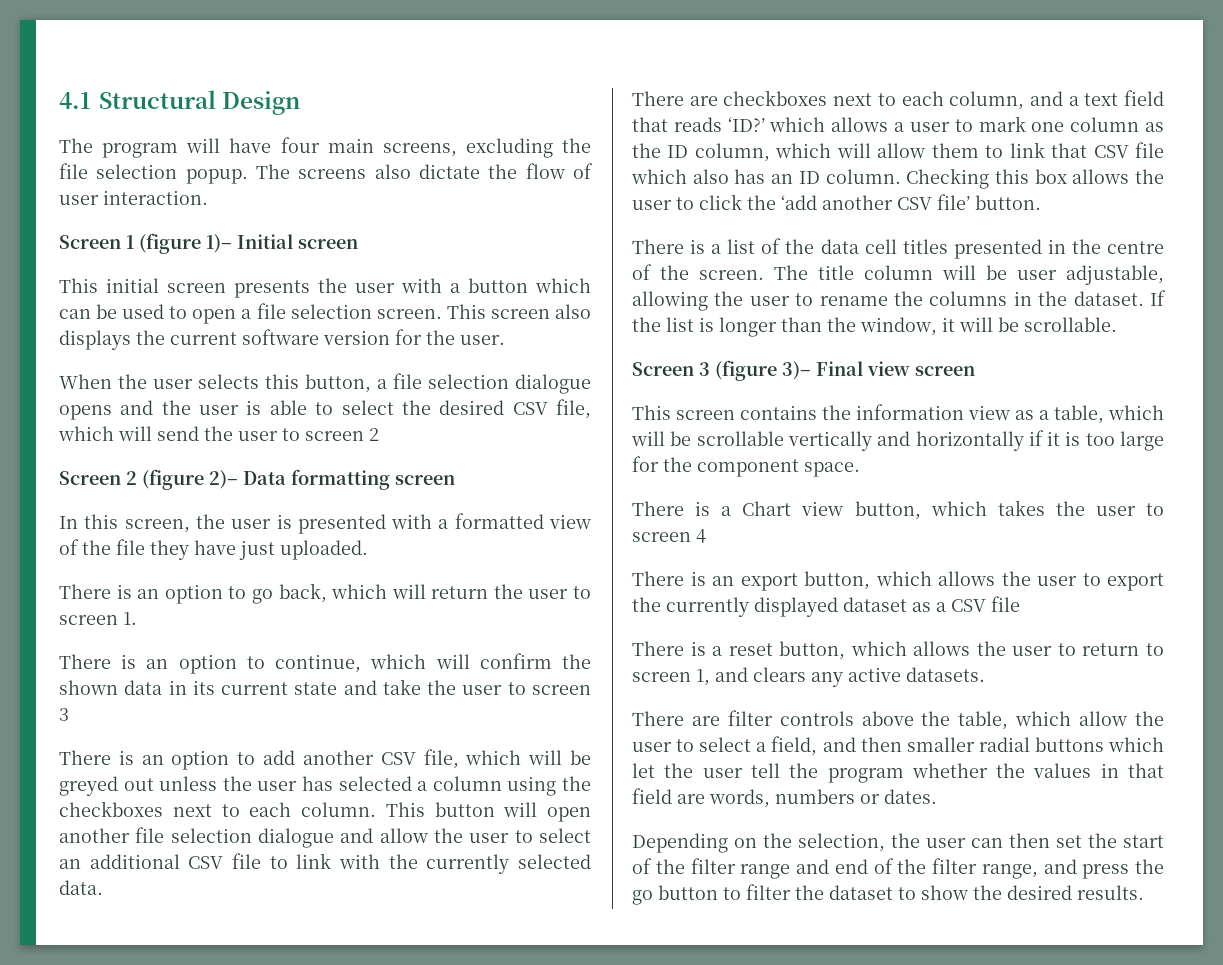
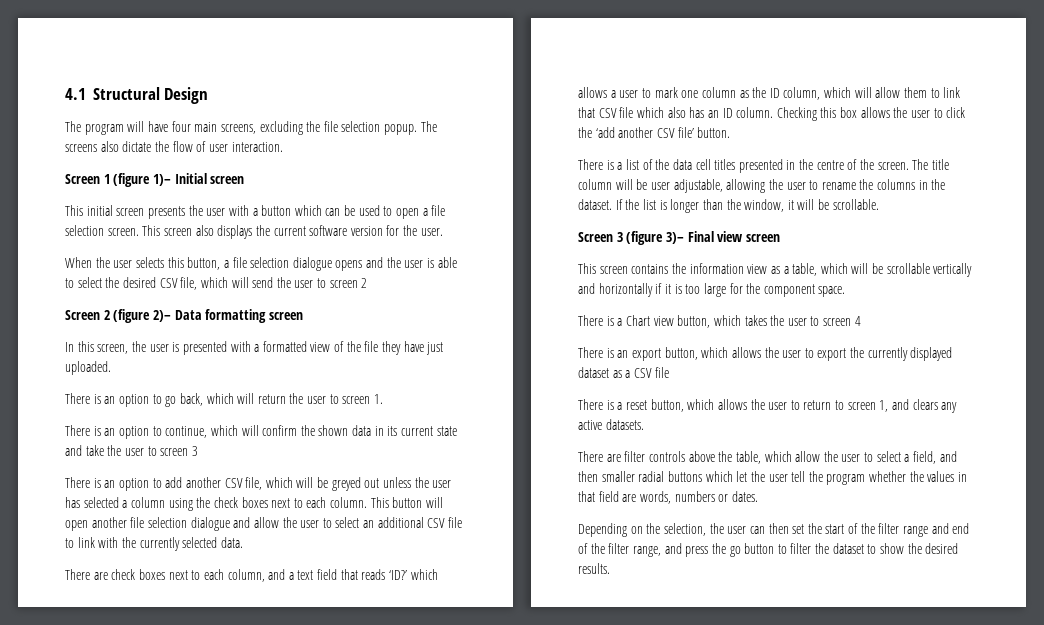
[59,801,163,817] checkboxes -> [213,497,268,508] check boxes
[723,90,828,106] checkboxes -> [111,569,165,580] check boxes

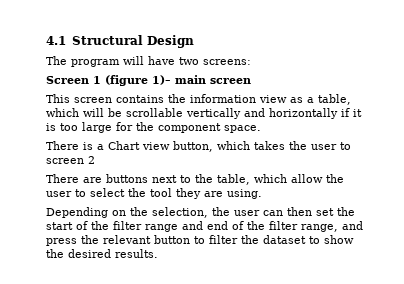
[171,121,437,135] [65,141,283,152] [65,173,245,187] [65,205,446,219] [65,225,443,239] [65,257,457,271] [65,277,368,290] [65,309,303,323] [65,341,444,355] [65,361,111,375] [65,393,384,407] [65,425,457,439] [65,445,198,456] [65,477,452,491] [65,497,444,511] [65,517,463,531] [65,537,243,551] [65,569,438,582] [578,87,961,100] [578,107,966,121] [578,127,731,138] [578,159,949,173] [578,179,946,193] [578,199,879,213] [578,231,743,245] four main screens, excluding the file selection popup. The screens also dictate the flow of user interaction. // Screen 1 (figure 1)– Initial screen // This initial screen presents the user with a button which can be used to open a file selection screen. This screen also displays the current software version for the user. // When the user selects this button, a file selection dialogue opens and the user is able to select the desired CSV file, which will send the user to screen 2 // Screen 2 (figure 2)– Data formatting screen // In this screen, the user is presented with a formatted view of the file they have just uploaded. // There is an option to go back, which will return the user to screen 1. // There is an option to continue, which will confirm the shown data in its current state and take the user to screen 3 // There is an option to add another CSV file, which will be greyed out unless the user has selected a column using the check boxes next to each column. This button will open another file selection dialogue and allow the user to select an additional CSV file to link with the currently selected data. // There are check boxes next to each column, and a text field that reads ‘ID?’ which allows a user to mark one column as the ID column, which will allow them to link that CSV file which also has an ID column. Checking this box allows the user to click the ‘add another CSV file’ button. // There is a list of the data cell titles presented in the centre of the screen. The title column will be user adjustable, allowing the user to rename the columns in the dataset. If the list is longer than the window, it will be scrollable. // Screen 3 (figure 3)– Final view -> [179,57,251,65] [46,75,206,86] two screens: // Screen 1 (figure 1)– main
[854,316,861,326] [578,347,953,361] [578,367,669,378] [578,399,958,413] [578,419,644,430] [578,451,715,462] 4 // There is an export button, which allows the user to export the currently displayed dataset as a CSV file // There is a reset button, which allows the user to return to screen 1, and clears any active datasets. // There are filter controls above -> [88,156,95,164] [46,174,191,183] 2 // There are buttons next to
[904,451,957,464] [578,471,968,485] [578,491,758,504] a field, and then smaller radial buttons which let the user tell the program whether the values in that field are words, numbers or dates. -> [128,188,262,199] the tool they are using.
[729,546,741,557] go -> [103,235,151,244] relevant

